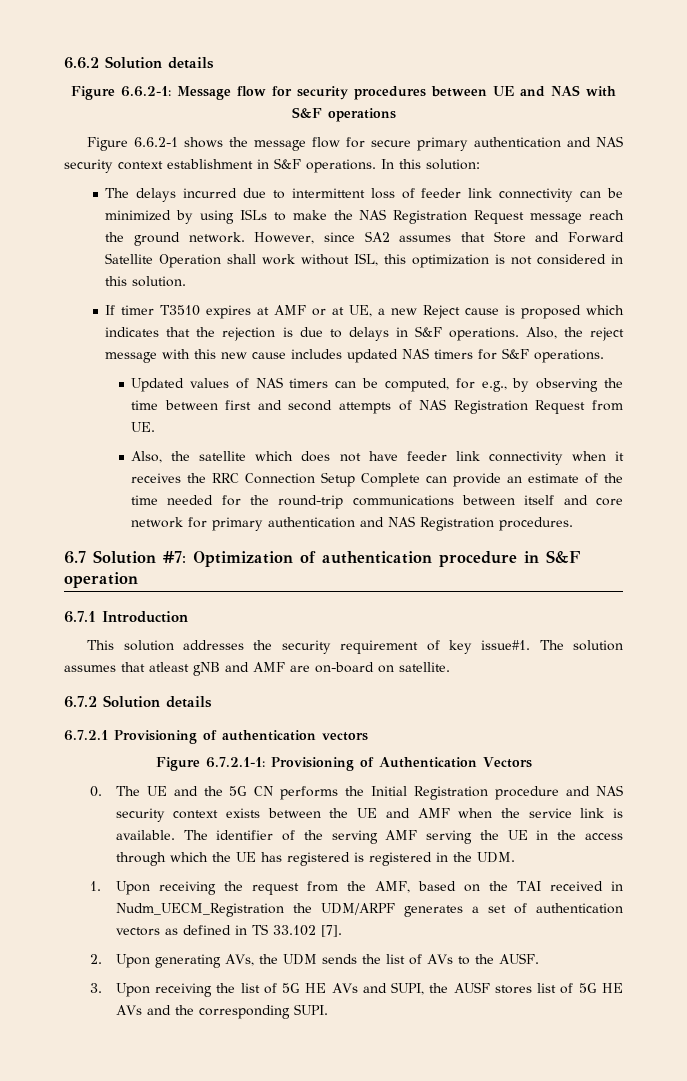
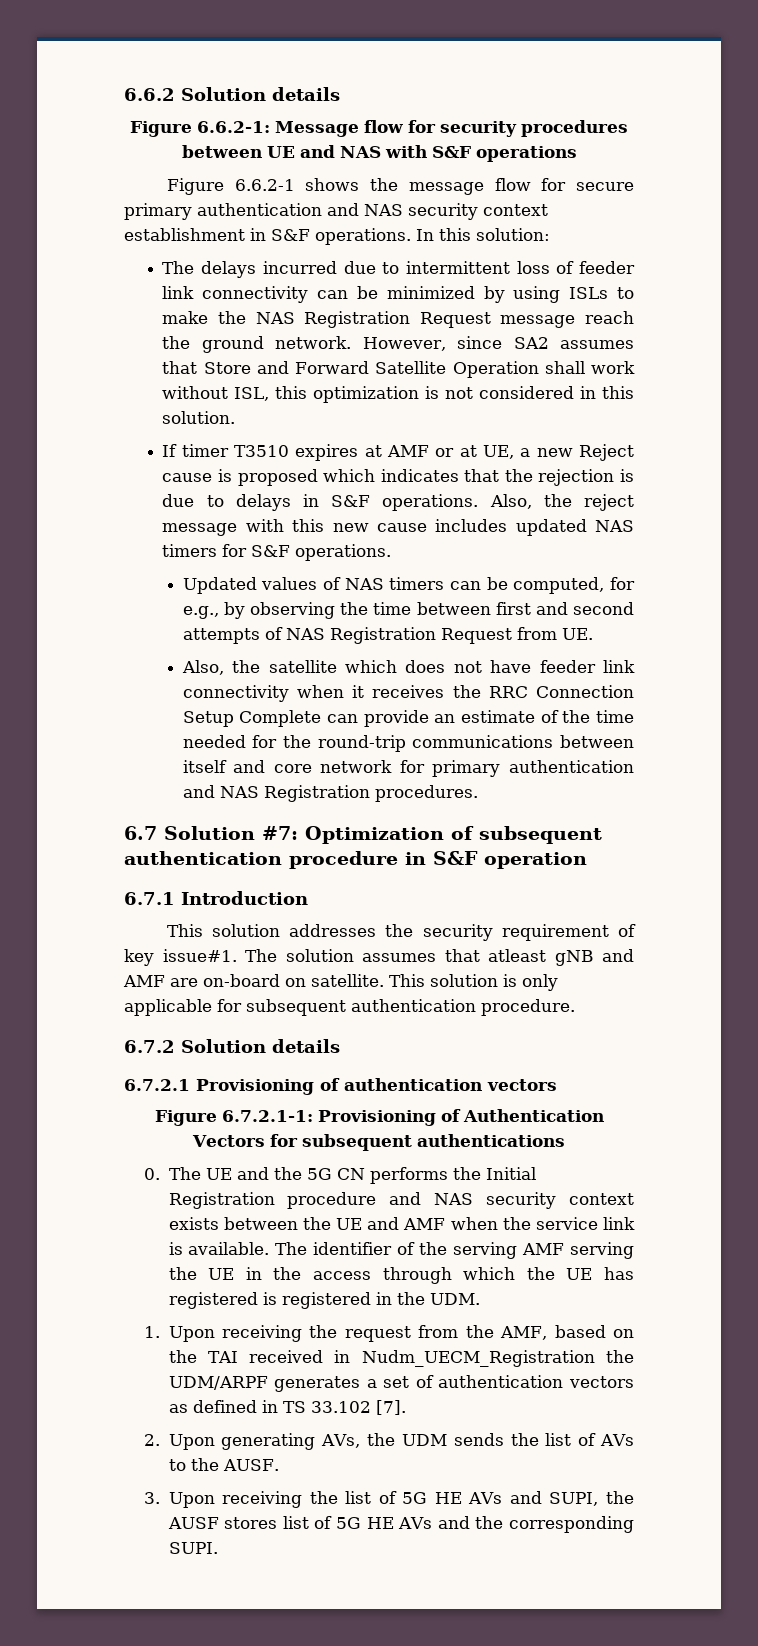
(316, 557) none -> [479,826,602,844] subsequent
(450, 667) none -> [389,974,558,991] [124,999,575,1016] This solution is only applicable for subsequent authentication procedure.
(532, 762) none -> [269,1134,565,1151] for subsequent authentications

